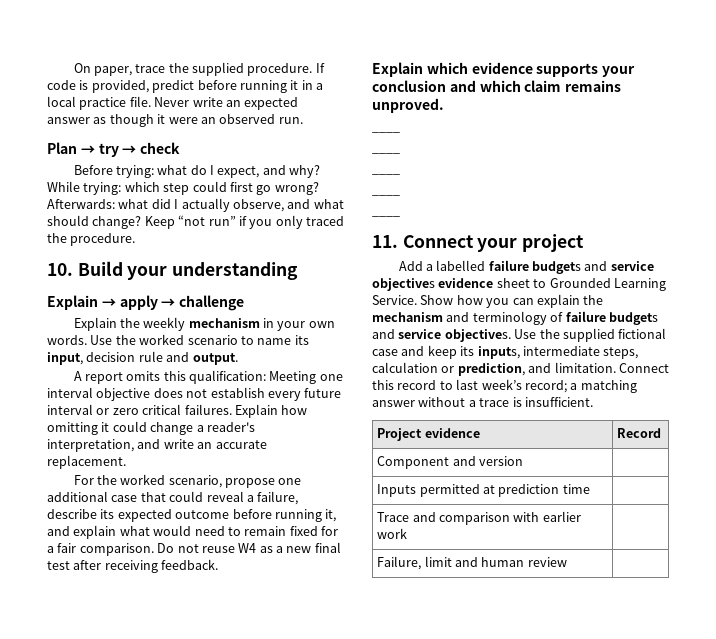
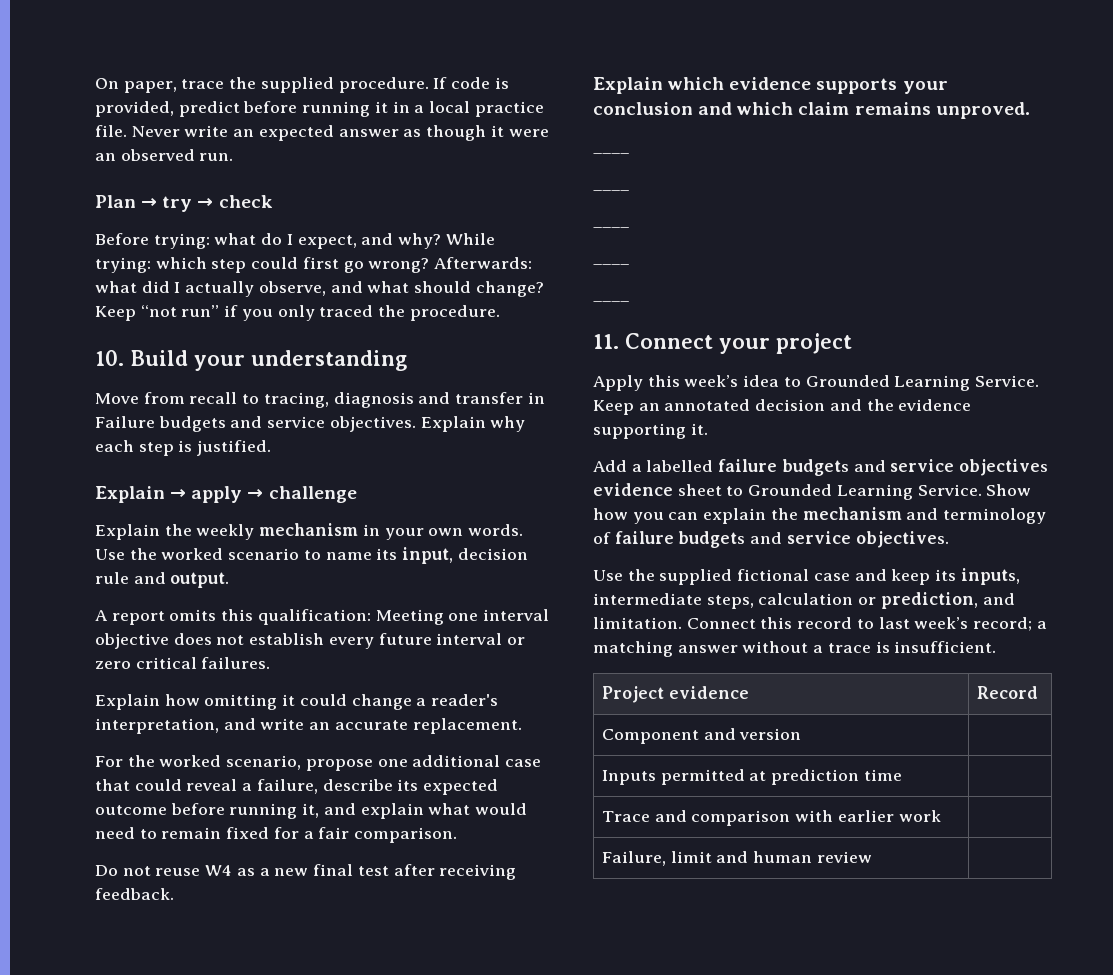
(299, 271) none -> [95,392,545,408] [95,416,526,432] [95,440,272,456] // Move from recall to tracing, diagnosis and transfer in Failure budgets and service objectives. Explain why each step is justified.
(232, 409) none -> (271, 663) //
(154, 549) none -> (458, 835) //
(585, 243) none -> [593,375,1040,391] [593,399,972,415] [593,423,708,439] // Apply this week’s idea to Grounded Learning Service. Keep an annotated decision and the evidence supporting it.
(511, 335) none -> (949, 539) //

